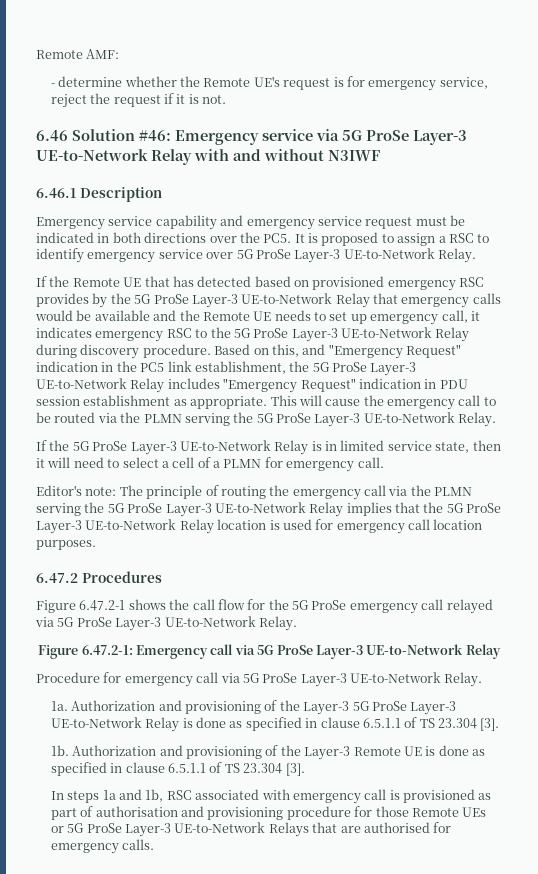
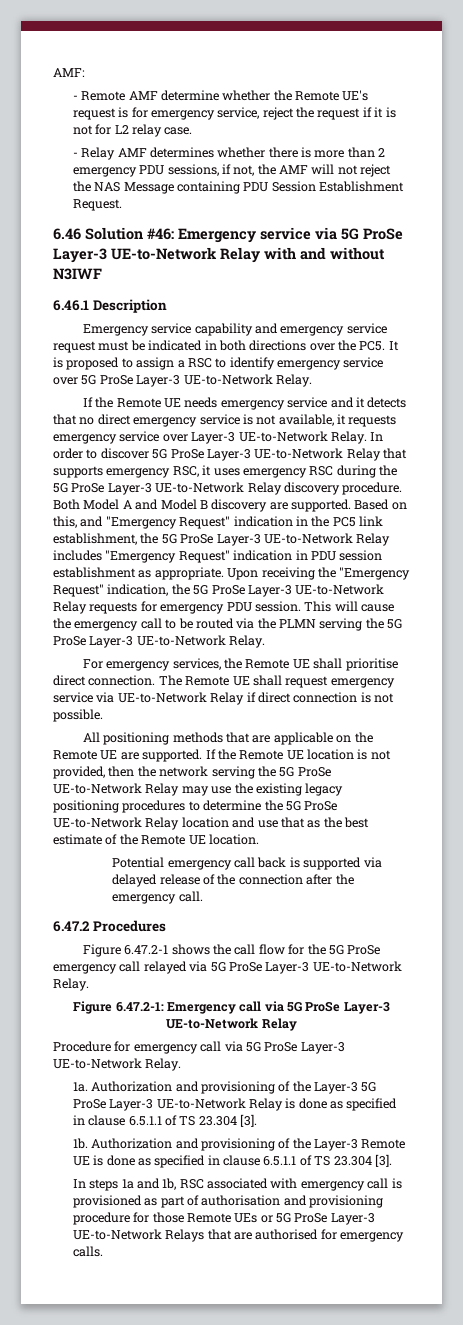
[36,50,83,59] Remote -> (53, 72) none
(55, 85) none -> [81,91,158,101] Remote AMF
[202,95,227,104] not. -> [72,124,193,137] [72,147,386,160] [72,164,392,177] [72,181,405,194] [72,199,122,211] not for L2 relay case. // - Relay AMF determines whether there is more than 2 emergency PDU sessions, if not, the AMF will not reject the NAS Message containing PDU Session Establishment Request.
[144,276,485,291] [36,293,501,308] [35,310,480,325] [36,327,470,342] [36,344,211,359] that has detected based on provisioned emergency RSC provides by the 5G ProSe Layer-3 UE-to-Network Relay that emergency calls would be available and the Remote UE needs to set up emergency call, it indicates emergency RSC to the 5G ProSe Layer-3 UE-to-Network Relay during discovery procedure. -> [184,397,407,410] [53,414,397,427] [53,431,384,444] [53,448,407,461] [53,465,397,478] [53,482,403,495] [53,499,351,512] needs emergency service and it detects that no direct emergency service is not available, it requests emergency service over Layer-3 UE-to-Network Relay. In order to discover 5G ProSe Layer-3 UE-to-Network Relay that supports emergency RSC, it uses emergency RSC during the 5G ProSe Layer-3 UE-to-Network Relay discovery procedure. Both Model A and Model B discovery are supported.
(268, 402) none -> [227,567,411,580] [53,584,385,597] [53,601,301,614] Upon receiving the "Emergency Request" indication, the 5G ProSe Layer-3 UE-to-Network Relay requests for emergency PDU session.
[36,440,501,455] [36,457,384,472] [36,485,473,500] [36,502,502,517] [36,520,82,534] If the 5G ProSe Layer-3 UE-to-Network Relay is in limited service state, then it will need to select a cell of a PLMN for emergency call. // Editor's note: The principle of routing the emergency call via the PLMN serving the 5G ProSe Layer-3 UE-to-Network Relay implies that the 5G ProSe Layer-3 -> [82,658,398,671] [53,675,395,688] [53,692,394,705] [53,709,103,722] [82,732,373,745] [53,749,391,762] [53,766,331,779] [53,783,344,796] [53,800,338,813] For emergency services, the Remote UE shall prioritise direct connection. The Remote UE shall request emergency service via UE-to-Network Relay if direct connection is not possible. // All positioning methods that are applicable on the Remote UE are supported. If the Remote UE location is not provided, then the network serving the 5G ProSe UE-to-Network Relay may use the existing legacy positioning procedures to determine the 5G ProSe
[269,519,483,534] [36,540,96,550] is used for emergency call location purposes. -> [232,817,369,828] [53,834,259,845] [112,857,382,870] [112,874,354,887] [112,891,203,904] and use that as the best estimate of the Remote UE location. // Potential emergency call back is supported via delayed release of the connection after the emergency call.

